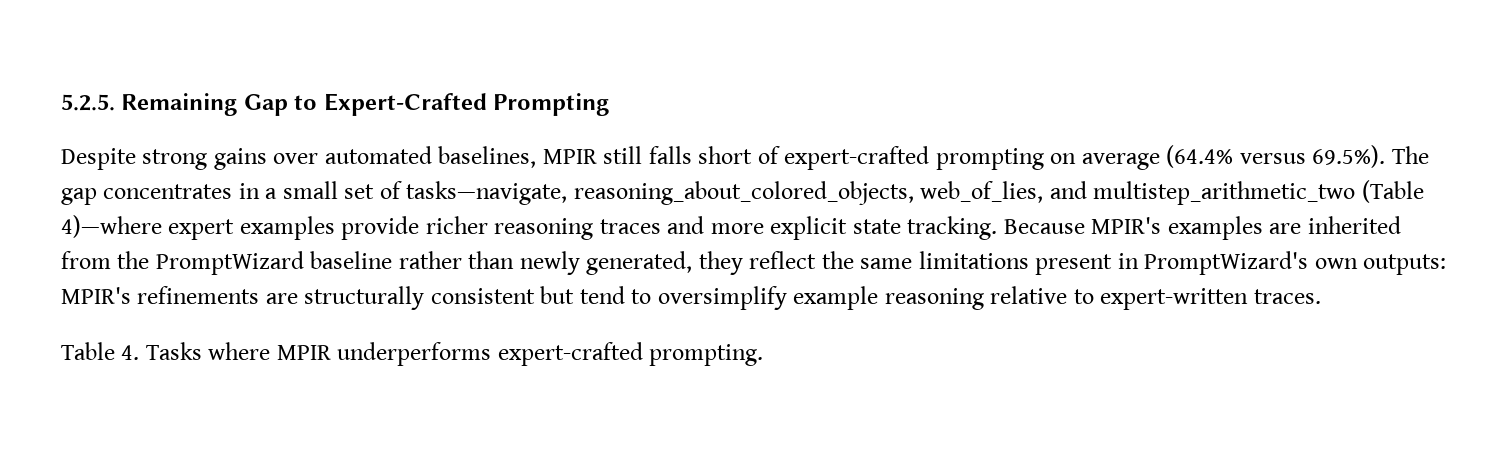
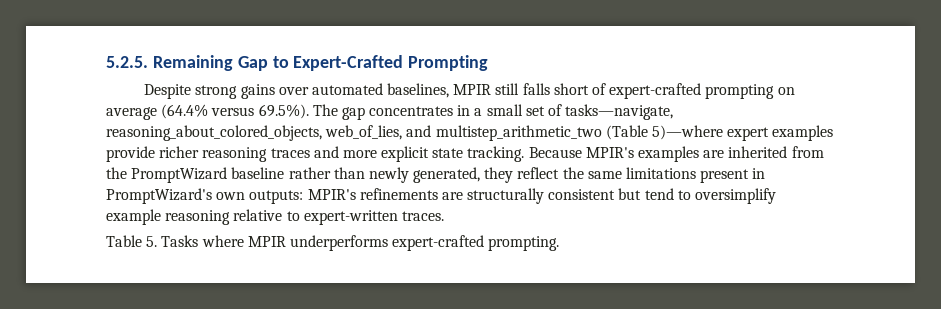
[61,215,162,238] 4)—where -> [651,125,723,140] 5)—where
[121,345,140,360] 4. -> [146,236,158,247] 5.

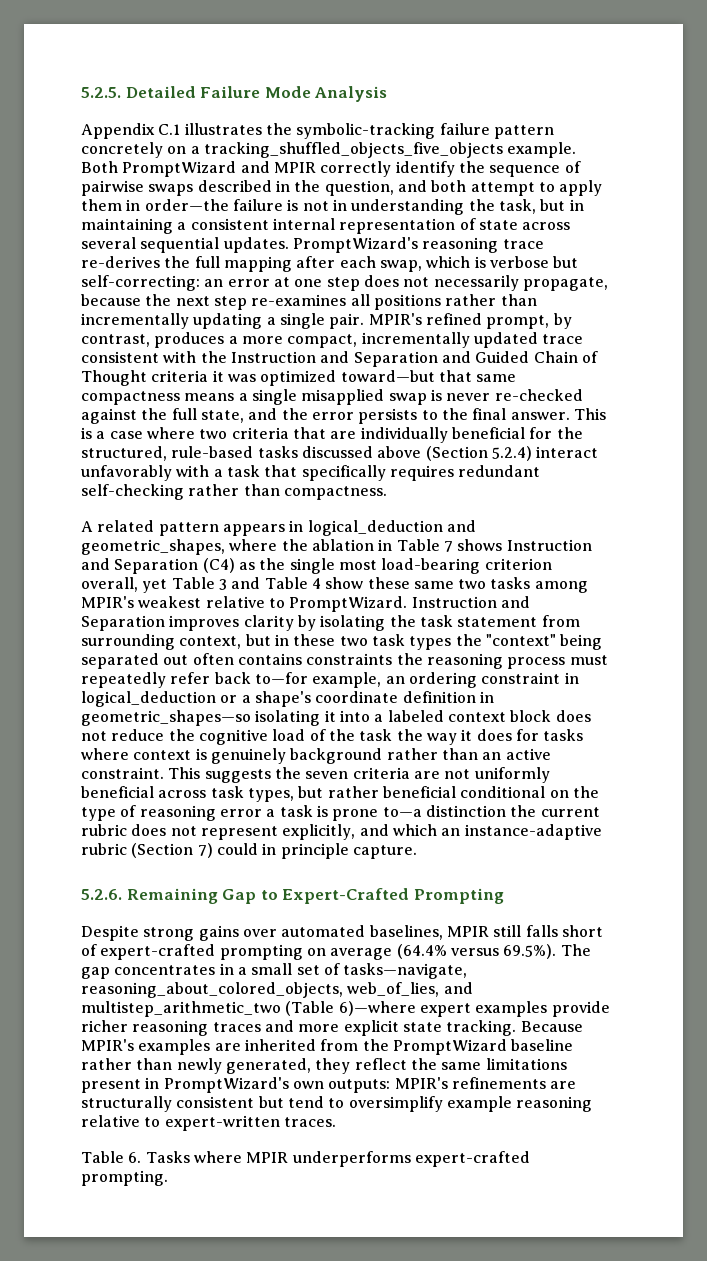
(148, 62) none -> [125,86,388,102] [81,123,554,139] [81,142,577,158] [81,161,581,177] [81,180,603,196] [81,199,584,215] [81,218,571,234] [81,237,544,253] [81,256,579,272] [81,275,608,291] [81,294,537,310] [81,313,572,329] [81,332,584,348] [81,351,598,367] [81,370,517,386] [81,389,583,405] [81,408,606,424] [81,427,583,443] [81,446,599,461] [81,465,541,481] [81,484,387,500] [81,520,476,536] [81,539,592,555] [81,558,552,574] [81,577,588,593] [81,596,530,612] [81,615,580,631] [81,634,603,650] [81,653,608,669] [81,672,579,688] [81,691,494,707] [81,710,591,726] [81,729,584,745] [81,748,551,764] [81,767,550,783] [81,786,599,802] [81,805,600,821] [81,824,602,840] [81,843,417,859] [81,889,122,900] Detailed Failure Mode Analysis // Appendix C.1 illustrates the symbolic-tracking failure pattern concretely on a tracking_shuffled_objects_five_objects example. Both PromptWizard and MPIR correctly identify the sequence of pairwise swaps described in the question, and both attempt to apply them in order—the failure is not in understanding the task, but in maintaining a consistent internal representation of state across several sequential updates. PromptWizard's reasoning trace re-derives the full mapping after each swap, which is verbose but self-correcting: an error at one step does not necessarily propagate, because the next step re-examines all positions rather than incrementally updating a single pair. MPIR's refined prompt, by contrast, produces a more compact, incrementally updated trace consistent with the Instruction and Separation and Guided Chain of Thought criteria it was optimized toward—but that same compactness means a single misapplied swap is never re-checked against the full state, and the error persists to the final answer. This is a case where two criteria that are individually beneficial for the structured, rule-based tasks discussed above (Section 5.2.4) interact unfavorably with a task that specifically requires redundant self-checking rather than compactness. // A related pattern appears in logical_deduction and geometric_shapes, where the ablation in Table 7 shows Instruction and Separation (C4) as the single most load-bearing criterion overall, yet Table 3 and Table 4 show these same two tasks among MPIR's weakest relative to PromptWizard. Instruction and Separation improves clarity by isolating the task statement from surrounding context, but in these two task types the "context" being separated out often contains constraints the reasoning process must repeatedly refer back to—for example, an ordering constraint in logical_deduction or a shape's coordinate definition in geometric_shapes—so isolating it into a labeled context block does not reduce the cognitive load of the task the way it does for tasks where context is genuinely background rather than an active constraint. This suggests the seven criteria are not uniformly beneficial across task types, but rather beneficial conditional on the type of reasoning error a task is prone to—a distinction the current rubric does not represent explicitly, and which an instance-adaptive rubric (Section 7) could in principle capture. // 5.2.6.
[651,125,723,140] 5)—where -> [338,1001,416,1016] 6)—where
[146,236,158,247] 5. -> [128,1152,142,1163] 6.

